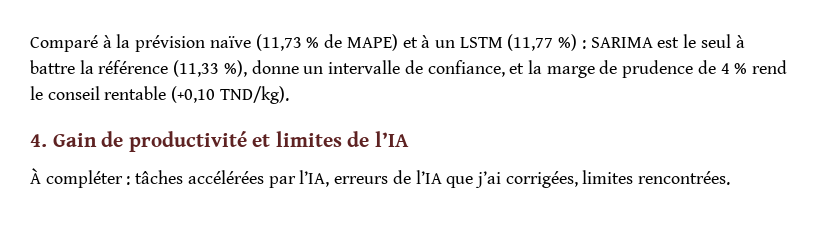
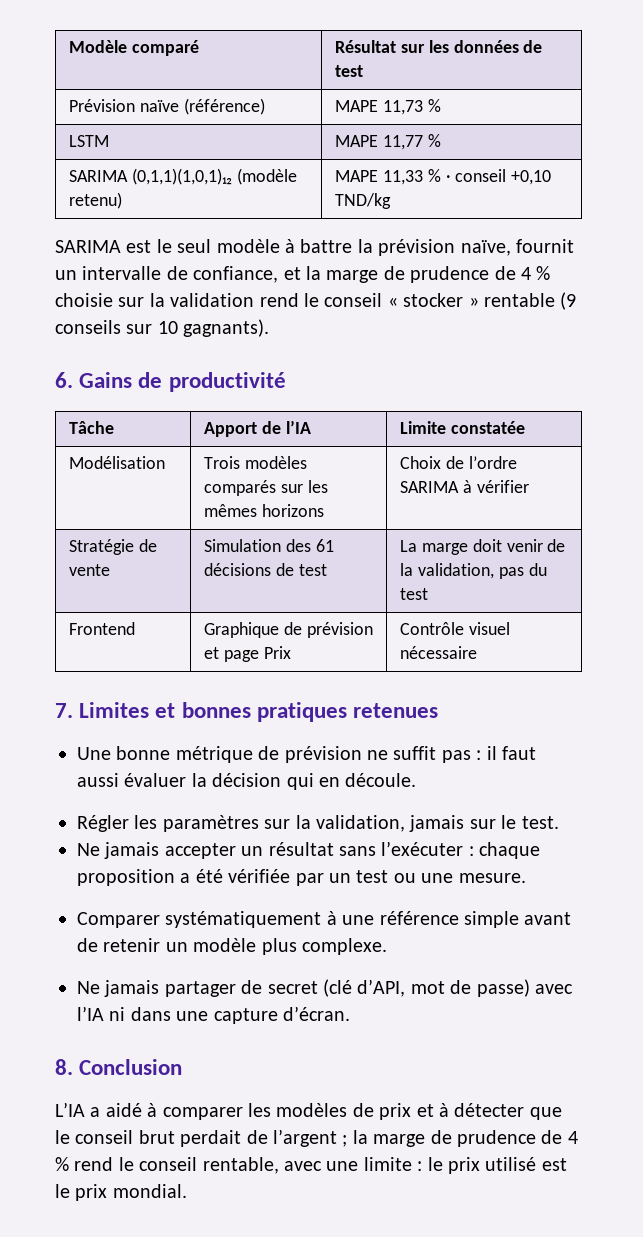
[30,34,586,52] Comparé à la prévision naïve (11,73 % de MAPE) et à un LSTM (11,77 %) : -> [69,40,199,56] [335,40,543,53] [335,65,364,77] [69,98,265,115] [335,99,441,115] [69,135,110,147] [335,134,441,150] [69,168,297,185] [69,192,123,209] [335,169,552,185] [335,193,392,209] Modèle comparé | Résultat sur les données de test // Prévision naïve (référence) | MAPE 11,73 % // LSTM | MAPE 11,77 % // SARIMA (0,1,1)(1,0,1)₁₂ (modèle retenu) | MAPE 11,33 % · conseil +0,10 TND/kg //
(731, 41) none -> [216,239,280,253] modèle
[98,60,299,77] référence (11,33 %), donne -> [378,239,574,256] prévision naïve, fournit
[752,60,788,74] [30,86,289,104] [30,133,97,147] rend le conseil rentable (+0,10 TND/kg). // 4. Gain -> [55,292,577,310] [55,319,270,337] [55,372,133,388] choisie sur la validation rend le conseil « stocker » rentable (9 conseils sur 10 gagnants). // 6. Gains
[252,131,409,147] [30,168,731,188] et limites de l’IA // À compléter : tâches accélérées par l’IA, erreurs de l’IA que j’ai corrigées, limites rencontrées. -> [69,421,115,434] [204,420,311,437] [400,421,525,434] [69,456,166,469] [204,456,307,469] [204,480,328,496] [204,504,324,517] [400,456,517,469] [400,480,529,493] [69,539,157,555] [69,564,111,576] [204,539,334,552] [204,563,327,576] [400,539,566,555] [400,563,547,579] [400,588,429,600] [69,622,136,635] [204,622,373,638] [204,646,291,662] [400,622,510,635] [400,646,478,659] [55,702,439,722] [77,746,536,763] [77,773,417,790] [77,815,559,832] [77,841,541,859] [77,869,526,886] [77,911,572,928] [77,938,387,955] [77,979,573,997] [77,1006,350,1024] [55,1059,183,1075] [55,1102,562,1120] [55,1129,578,1147] [55,1157,567,1174] [55,1184,187,1201] // Tâche | Apport de l’IA | Limite constatée // Modélisation | Trois modèles comparés sur les mêmes horizons | Choix de l’ordre SARIMA à vérifier // Stratégie de vente | Simulation des 61 décisions de test | La marge doit venir de la validation, pas du test // Frontend | Graphique de prévision et page Prix | Contrôle visuel nécessaire // 7. Limites et bonnes pratiques retenues // Une bonne métrique de prévision ne suffit pas : il faut aussi évaluer la décision qui en découle. // Régler les paramètres sur la validation, jamais sur le test. // Ne jamais accepter un résultat sans l’exécuter : chaque proposition a été vérifiée par un test ou une mesure. // Comparer systématiquement à une référence simple avant de retenir un modèle plus complexe. // Ne jamais partager de secret (clé d’API, mot de passe) avec l’IA ni dans une capture d’écran. // 8. Conclusion // L’IA a aidé à comparer les modèles de prix et à détecter que le conseil brut perdait de l’argent ; la marge de prudence de 4 % rend le conseil rentable, avec une limite : le prix utilisé est le prix mondial.

